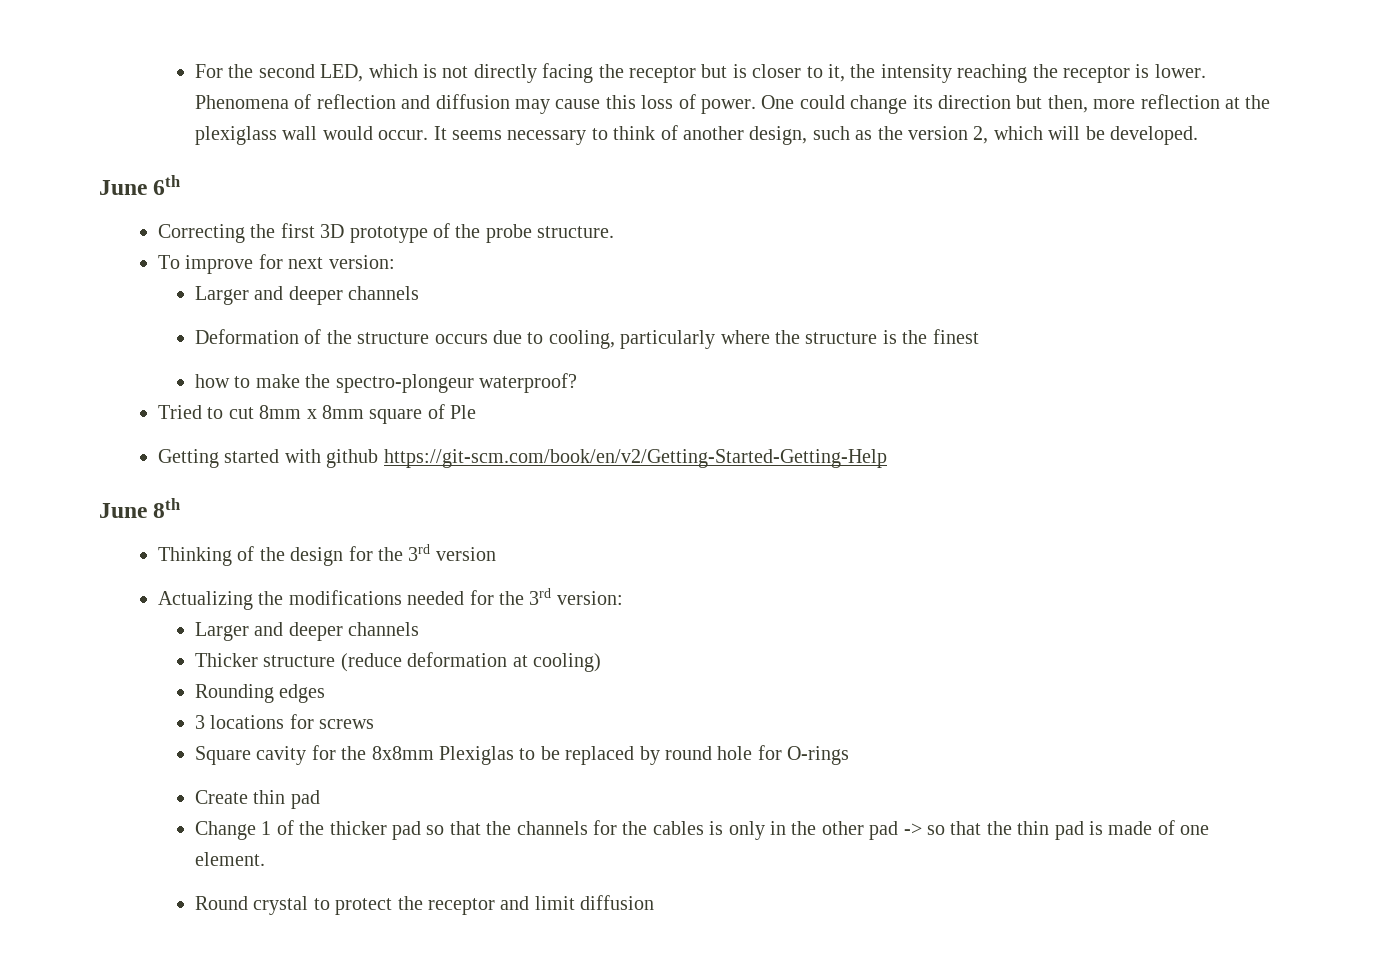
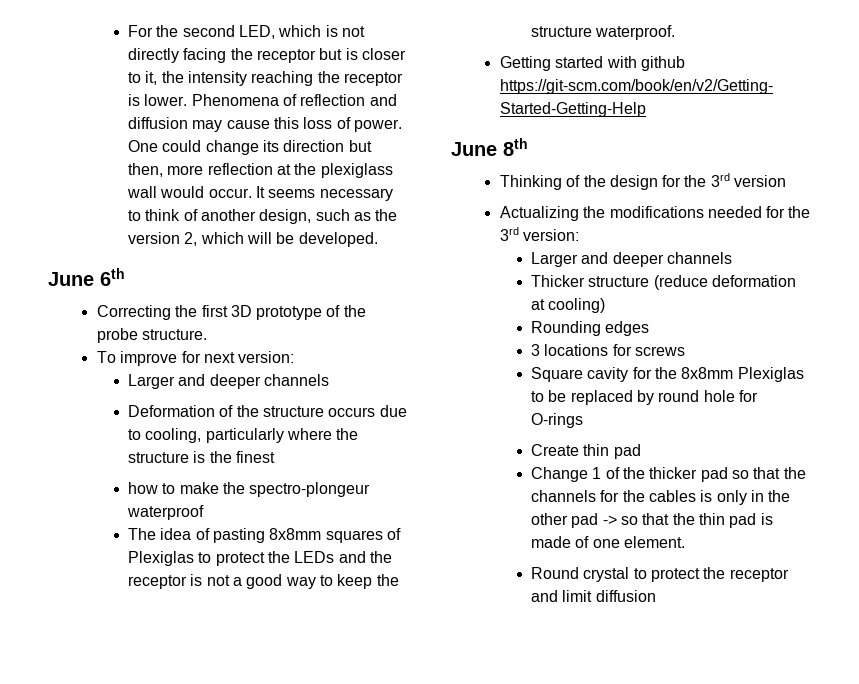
[479,373,578,393] [158,404,477,424] waterproof? // Tried to cut 8mm x 8mm square of Ple -> [127,505,205,520] [128,528,402,543] [128,551,393,566] [128,574,399,589] [531,25,676,40] waterproof // The idea of pasting 8x8mm squares of Plexiglas to protect the LEDs and the receptor is not a good way to keep the structure waterproof.

